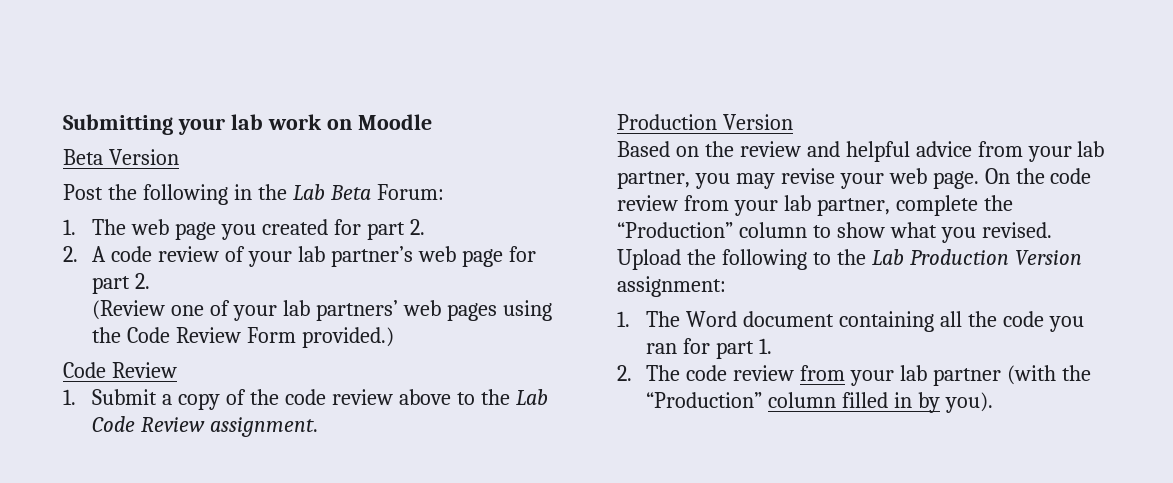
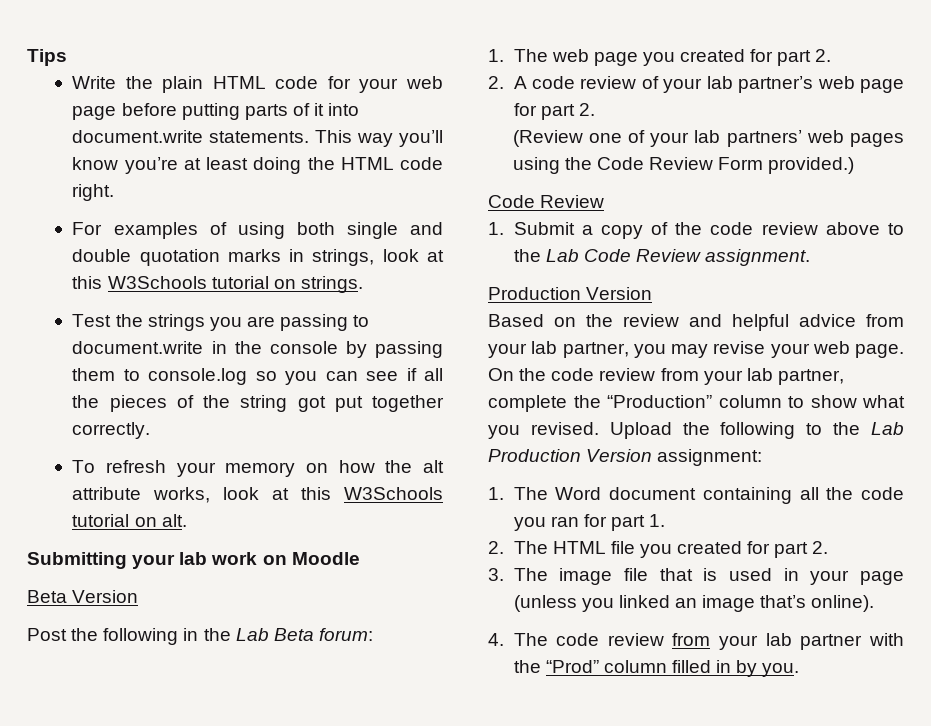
(63, 124) none -> [27,49,67,66] [72,76,443,93] [72,103,360,120] [72,130,444,147] [72,157,444,174] [72,184,115,201] [72,222,444,239] [72,249,444,266] [72,276,363,293] [72,314,370,331] [72,341,443,358] [72,368,443,385] [72,395,445,412] [72,422,151,439] [72,460,444,477] [72,487,444,503] [72,514,187,527] Tips // Write the plain HTML code for your web page before putting parts of it into document.write statements. This way you’ll know you’re at least doing the HTML code right. // For examples of using both single and double quotation marks in strings, look at this W3Schools tutorial on strings. // Test the strings you are passing to document.write in the console by passing them to console.log so you can see if all the pieces of the string got put together correctly. // To refresh your memory on how the alt attribute works, look at this W3Schools tutorial on alt. //
[376,184,444,200] Forum: -> [318,628,373,641] forum:
(681, 373) none -> [552,541,829,558] [488,568,904,585] [513,595,875,612] [488,633,548,646] HTML file you created for part 2. // 3. The image file that is used in your page (unless you linked an image that’s online). // 4. The
[1006,365,1091,385] [646,392,763,408] (with the “Production” -> [869,633,904,646] [513,660,599,673] with the “Prod”
[945,392,994,413] you). -> [762,663,800,677] you.

